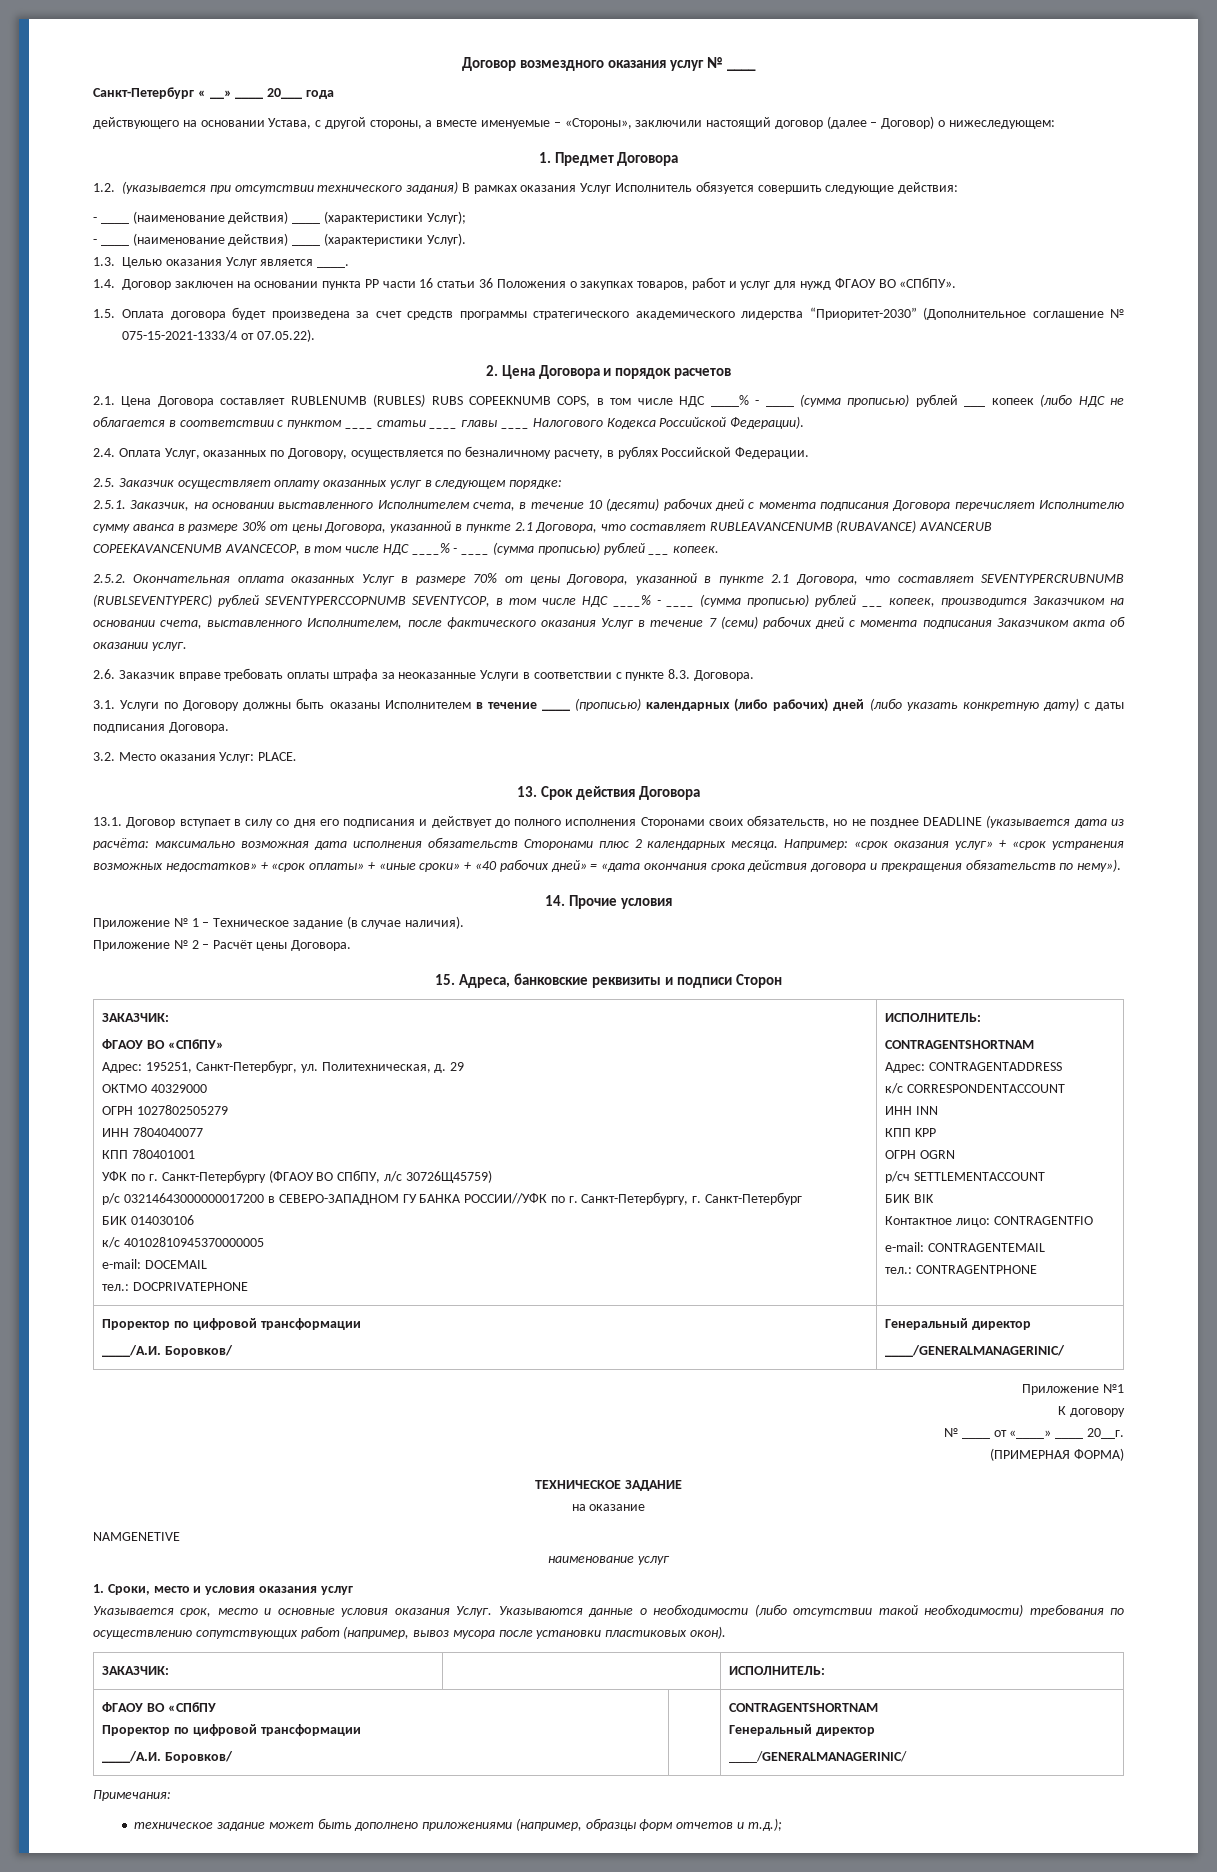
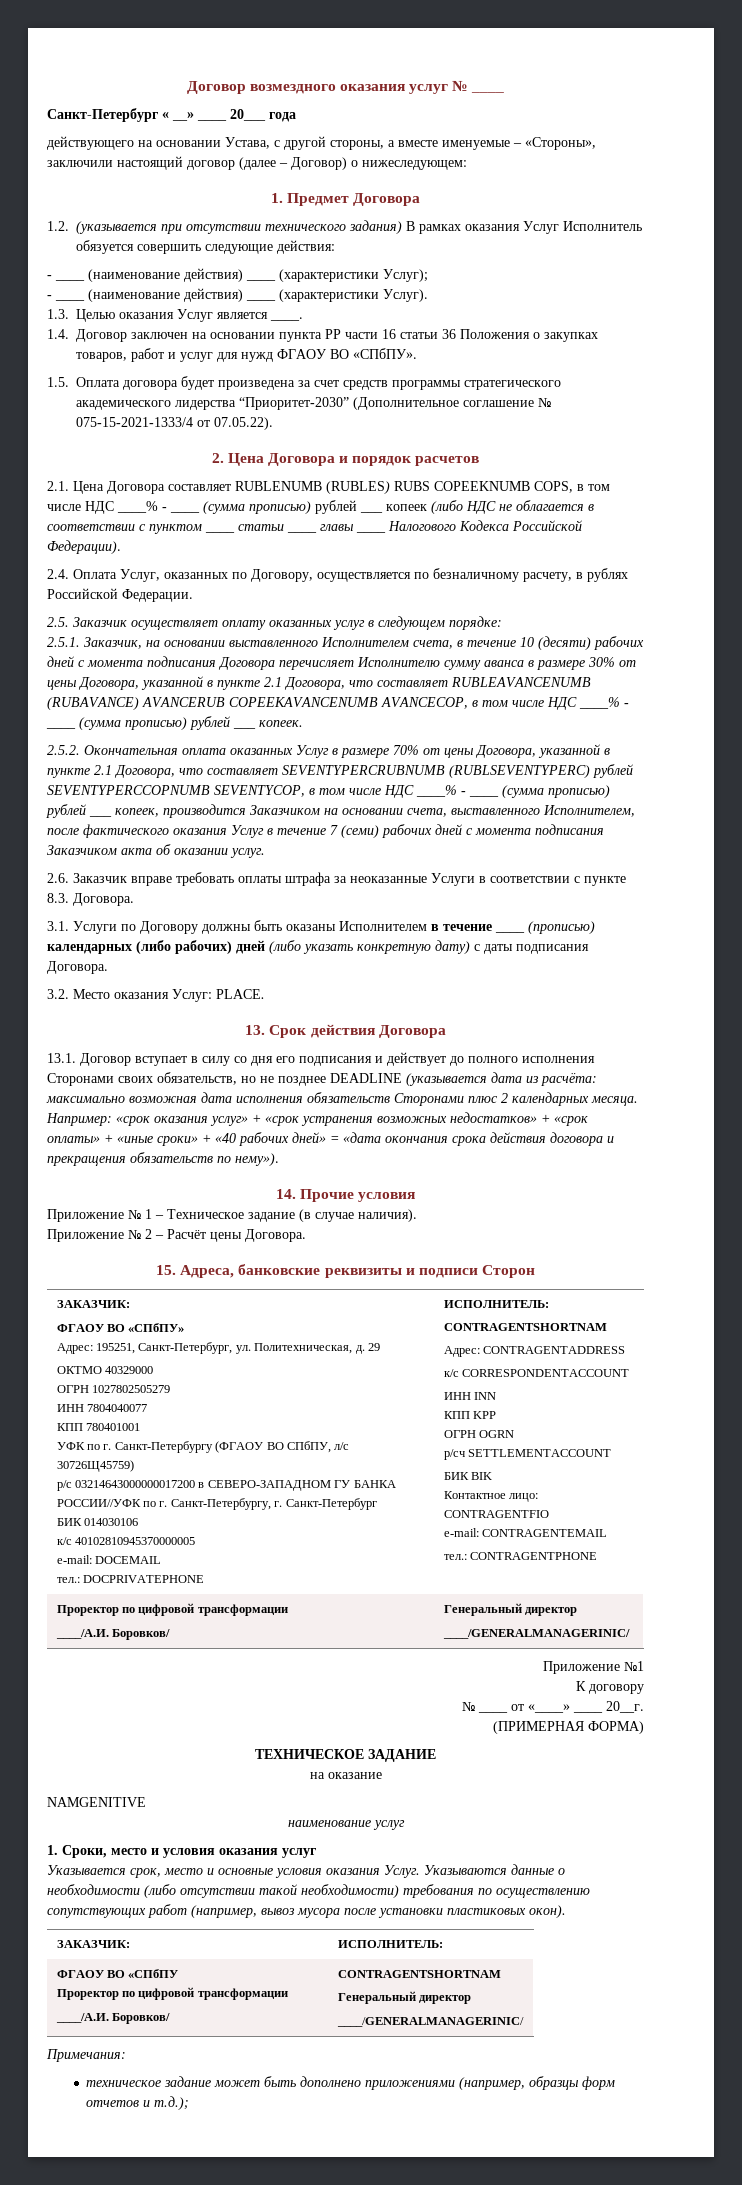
[93,1532,180,1541] NAMGENETIVE -> [47,1797,146,1807] NAMGENITIVE

